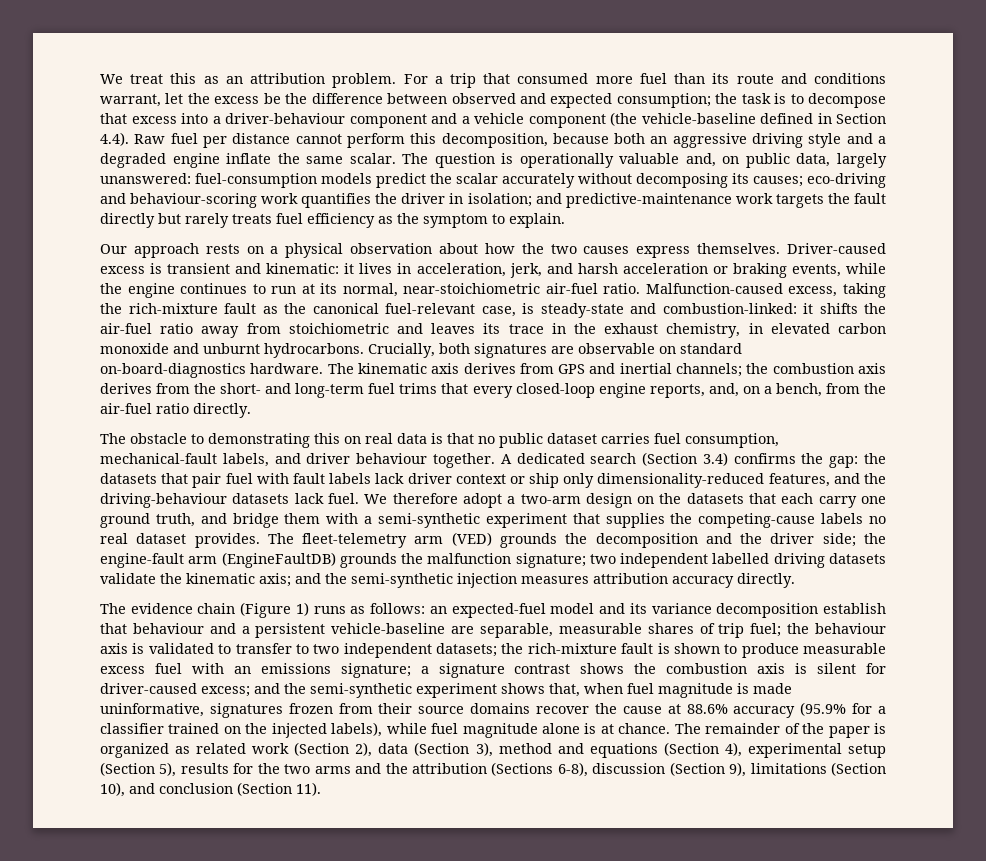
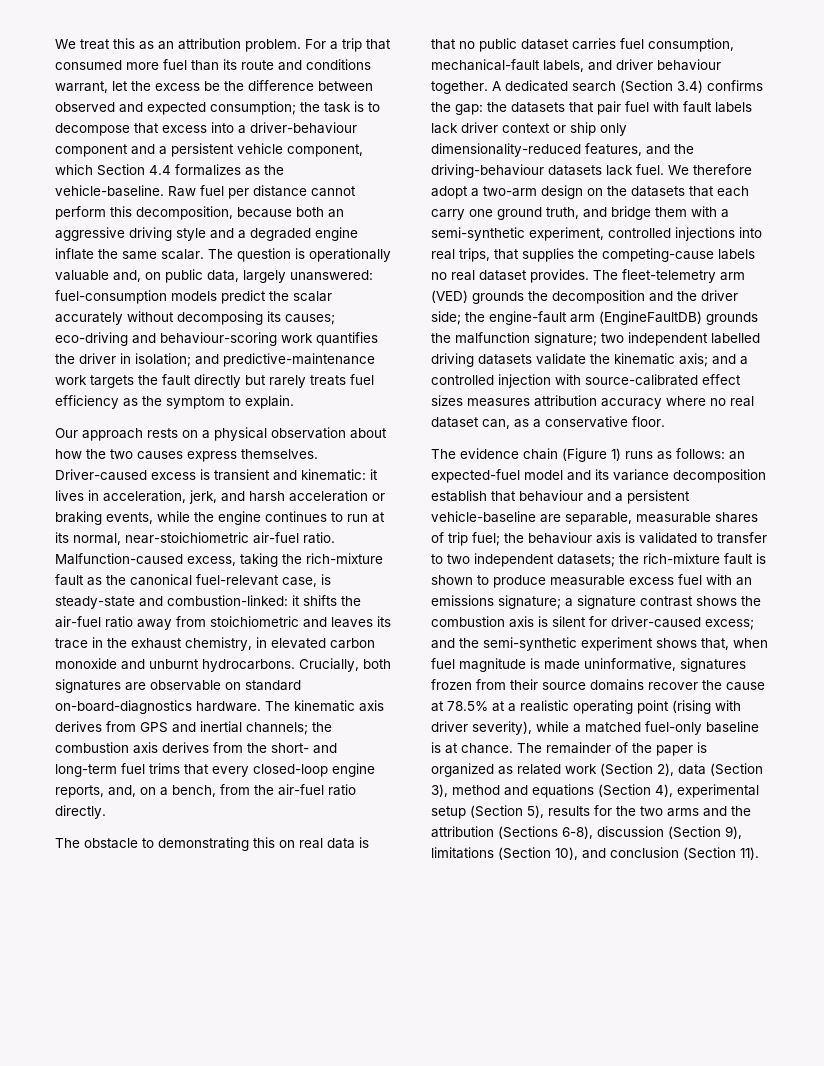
[474,112,886,128] [100,132,129,146] vehicle component (the vehicle-baseline defined in Section 4.4). -> [171,143,363,157] [55,164,284,176] [55,185,164,197] persistent vehicle component, which Section 4.4 formalizes as the vehicle-baseline.
[485,513,567,528] experiment -> [529,227,762,241] [431,248,490,262] experiment, controlled injections into real trips,
[325,573,795,588] the semi-synthetic injection measures attribution accuracy directly. -> [740,356,748,365] [431,374,741,388] [431,395,754,409] [431,416,665,429] a controlled injection with source-calibrated effect sizes measures attribution accuracy where no real dataset can, as a conservative floor.
[686,702,887,718] [100,722,581,738] 88.6% accuracy (95.9% for a classifier trained on the injected labels), while fuel magnitude alone -> [447,700,741,714] [431,721,759,735] 78.5% at a realistic operating point (rising with driver severity), while a matched fuel-only baseline

